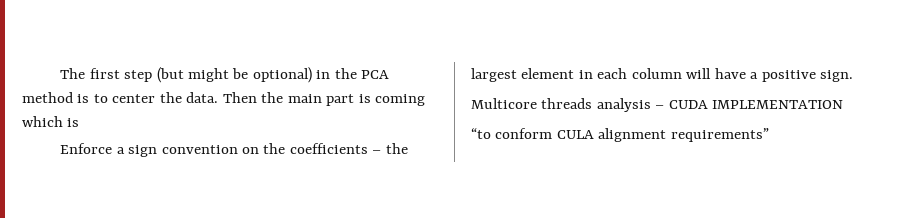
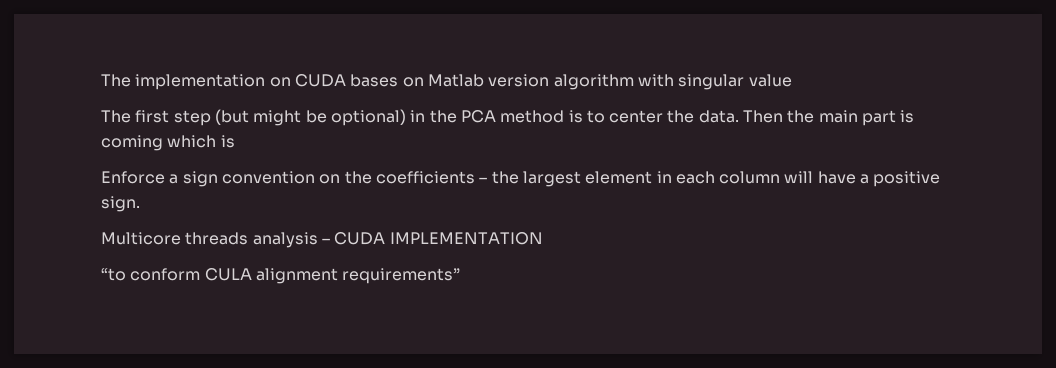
[60,68,86,79] The -> [101,74,792,90] [101,110,131,123] The implementation on CUDA bases on Matlab version algorithm with singular value // The

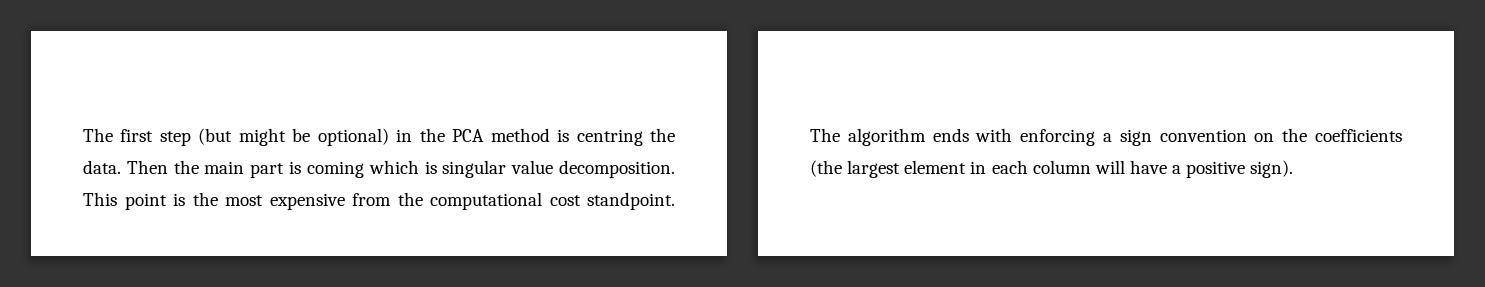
[101,74,792,90] [101,110,131,123] The implementation on CUDA bases on Matlab version algorithm with singular value // The -> [83,128,113,142] The
[586,110,664,123] to center -> [576,129,643,146] centring
[101,171,165,184] // Enforce -> [442,160,675,178] [83,192,675,210] [810,128,1096,146] singular value decomposition. This point is the most expensive from the computational cost standpoint. The algorithm ends with enforcing
[479,171,519,184] – the -> [810,160,842,177] (the
[101,196,140,212] [101,232,543,248] [101,268,461,284] sign. // Multicore threads analysis – CUDA IMPLEMENTATION // “to conform CULA alignment requirements” -> [1250,160,1294,178] sign).

